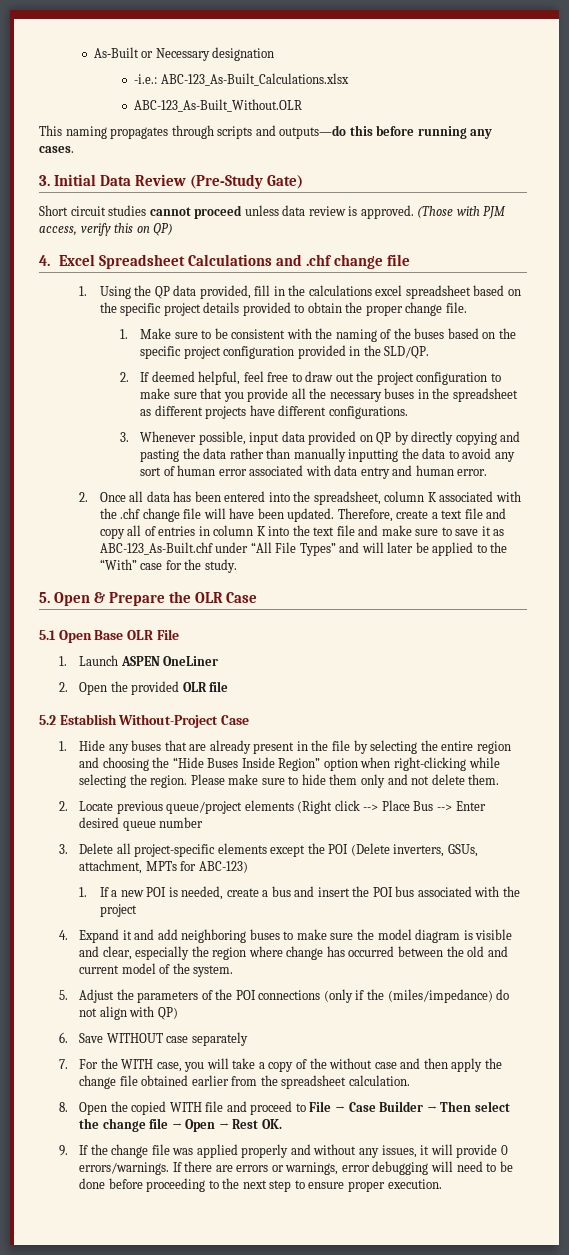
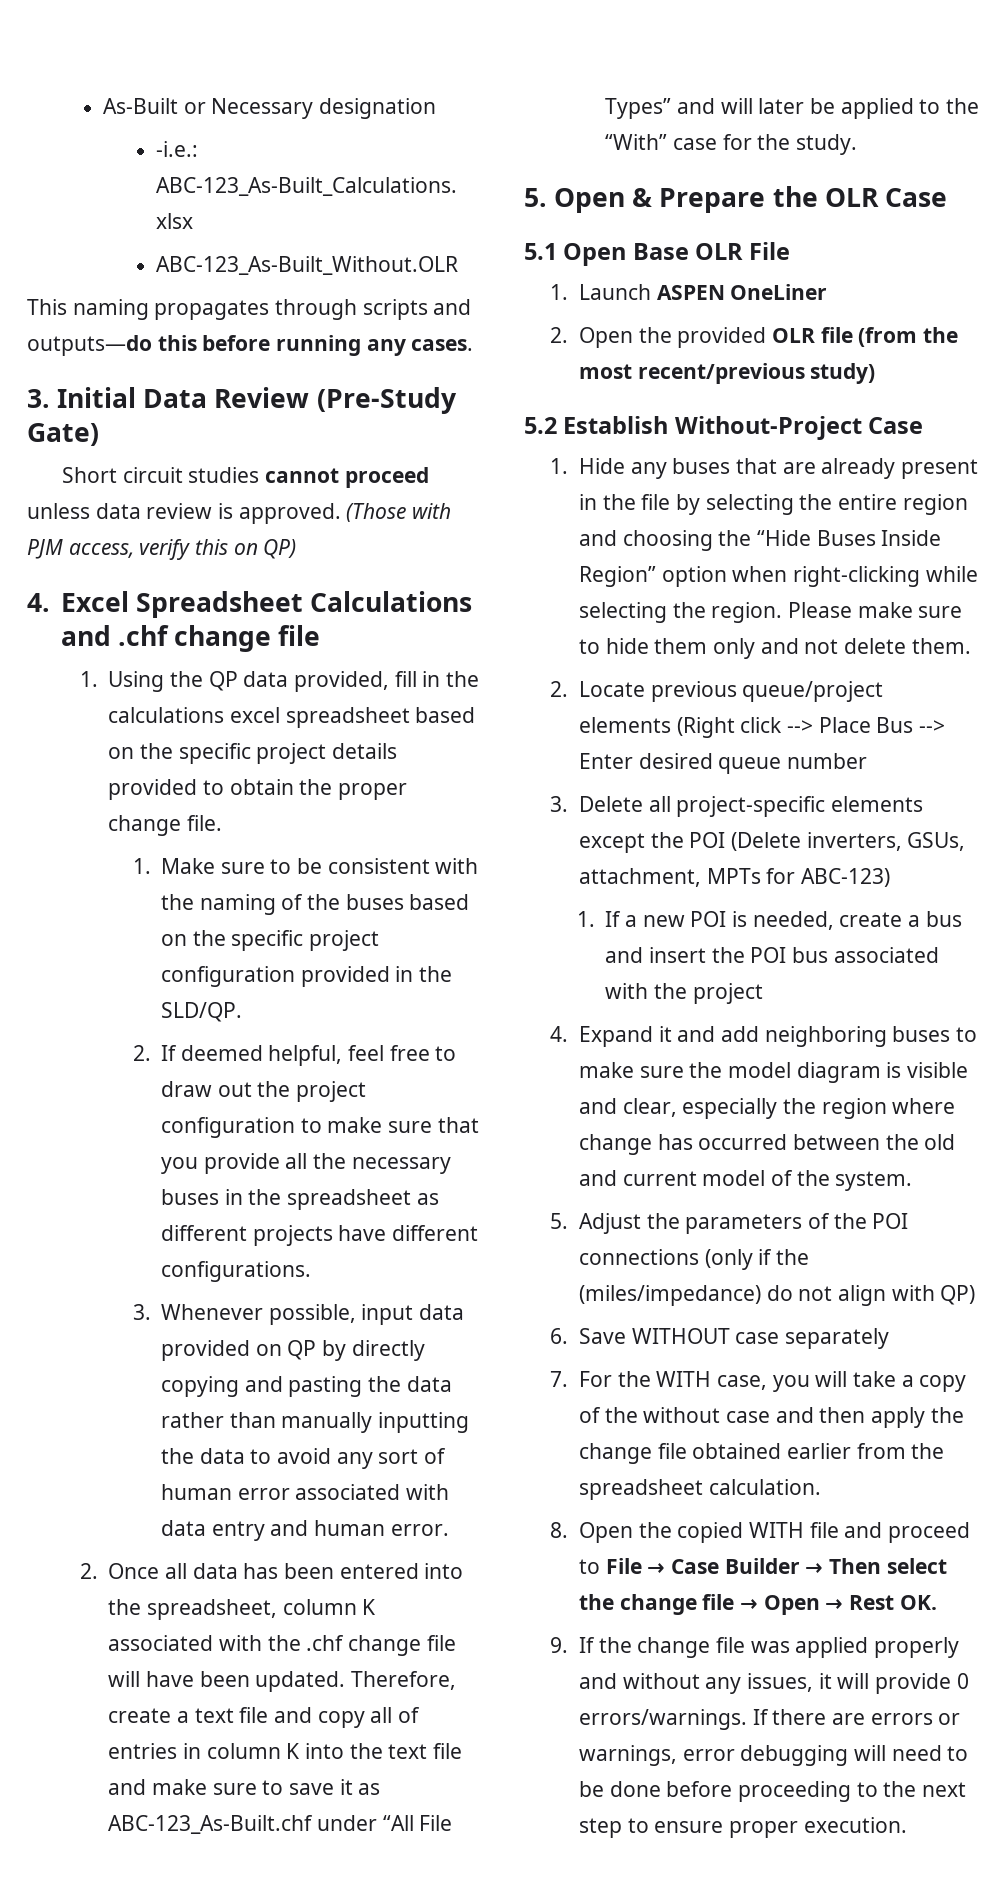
(229, 686) none -> [858,327,958,347] [578,363,876,384] (from the most recent/previous study)

